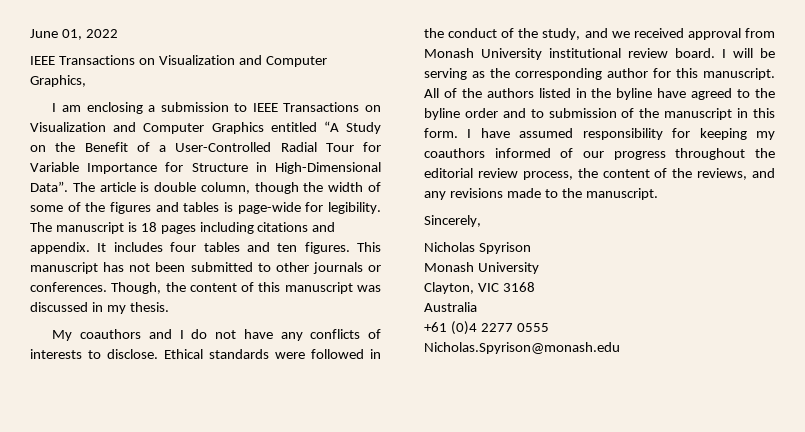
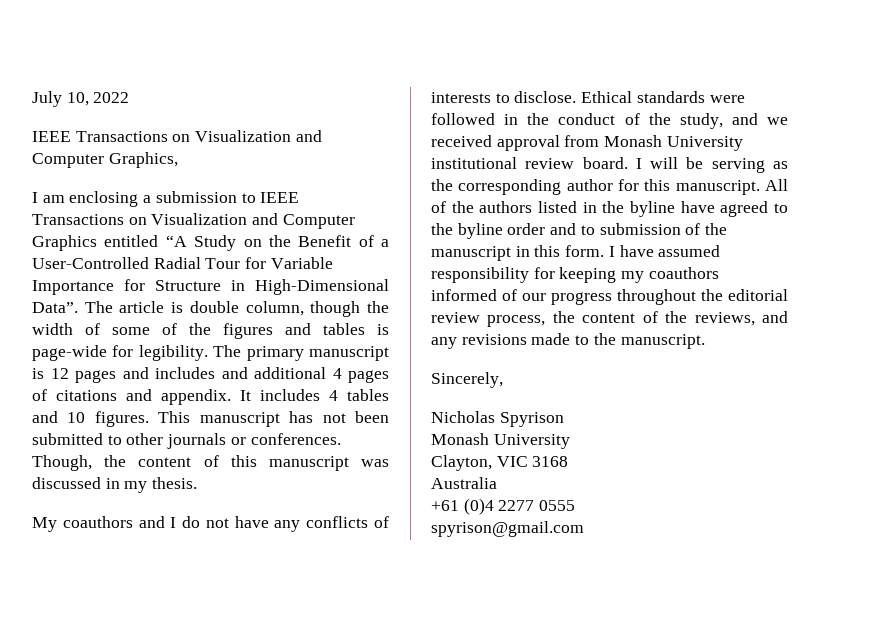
[30,29,82,40] June 01, -> [32,91,89,107] July 10,
(52, 227) none -> [246,346,304,361] primary
[140,222,254,234] 18 pages including -> [50,367,389,383] [32,389,47,401] 12 pages and includes and additional 4 pages of
[170,242,197,252] four -> [329,390,338,401] 4
[277,243,298,252] ten -> [67,412,86,423] 10
[424,342,620,354] Nicholas.Spyrison@monash.edu -> [431,521,584,537] spyrison@gmail.com

